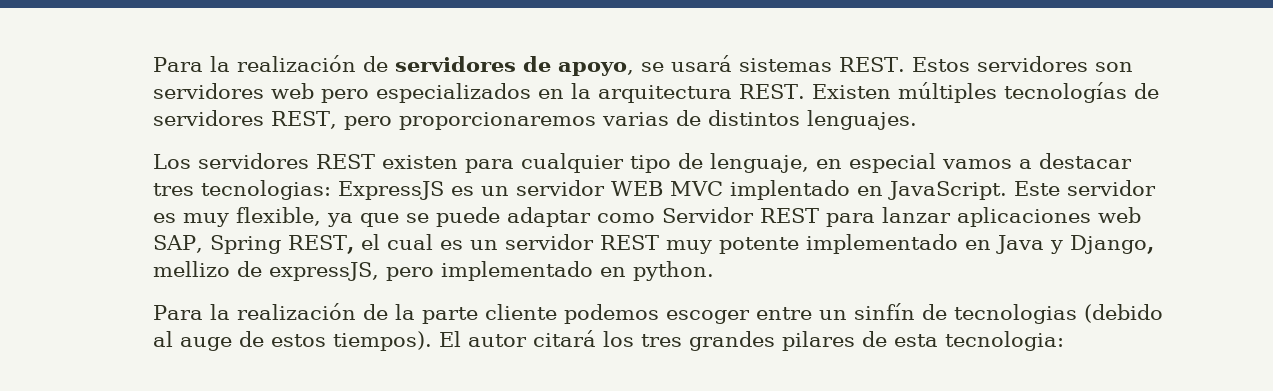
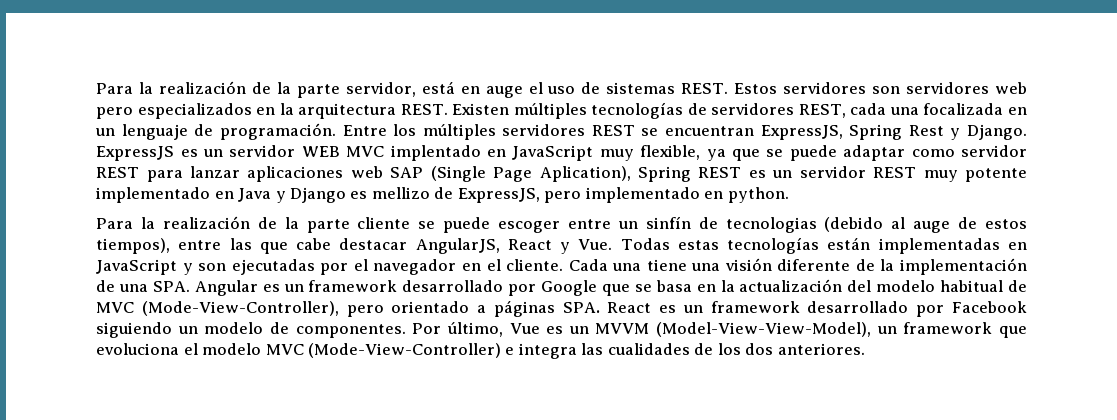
[152,55,732,76] Para la realización de servidores de apoyo, se usará -> [96,81,601,98] Para la realización de la parte servidor, está en auge el uso de
[343,110,917,130] [152,153,1132,173] [152,180,331,200] pero proporcionaremos varias de distintos lenguajes. // Los servidores REST existen para cualquier tipo de lenguaje, en especial vamos a destacar tres tecnologias: -> [850,103,1027,115] [95,123,1028,140] cada una focalizada en un lenguaje de programación. Entre los múltiples servidores REST se encuentran ExpressJS, Spring Rest y Django.
[887,180,1156,200] [152,213,176,223] JavaScript. Este servidor es -> [512,145,594,161] JavaScript
[661,207,754,223] Servidor -> [961,145,1027,157] servidor
[152,234,433,254] SAP, Spring REST, el cual -> [390,166,742,182] SAP (Single Page Aplication), Spring REST
[1069,235,1154,254] Django, -> [289,187,368,203] Django es
[268,262,379,281] expressJS, -> [457,188,540,203] ExpressJS,
[563,304,659,324] podemos -> [418,217,491,233] se puede
[332,330,1064,351] tiempos). El autor citará los tres grandes pilares de esta tecnologia: -> [96,237,1027,254] [96,258,1027,275] [96,279,1027,296] [96,300,1028,317] [96,322,1028,338] [96,343,865,359] tiempos), entre las que cabe destacar AngularJS, React y Vue. Todas estas tecnologías están implementadas en JavaScript y son ejecutadas por el navegador en el cliente. Cada una tiene una visión diferente de la implementación de una SPA. Angular es un framework desarrollado por Google que se basa en la actualización del modelo habitual de MVC (Mode-View-Controller), pero orientado a páginas SPA. React es un framework desarrollado por Facebook siguiendo un modelo de componentes. Por último, Vue es un MVVM (Model-View-View-Model), un framework que evoluciona el modelo MVC (Mode-View-Controller) e integra las cualidades de los dos anteriores.

